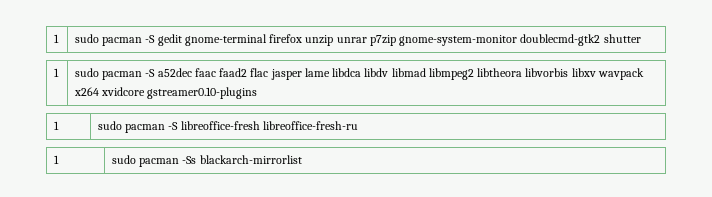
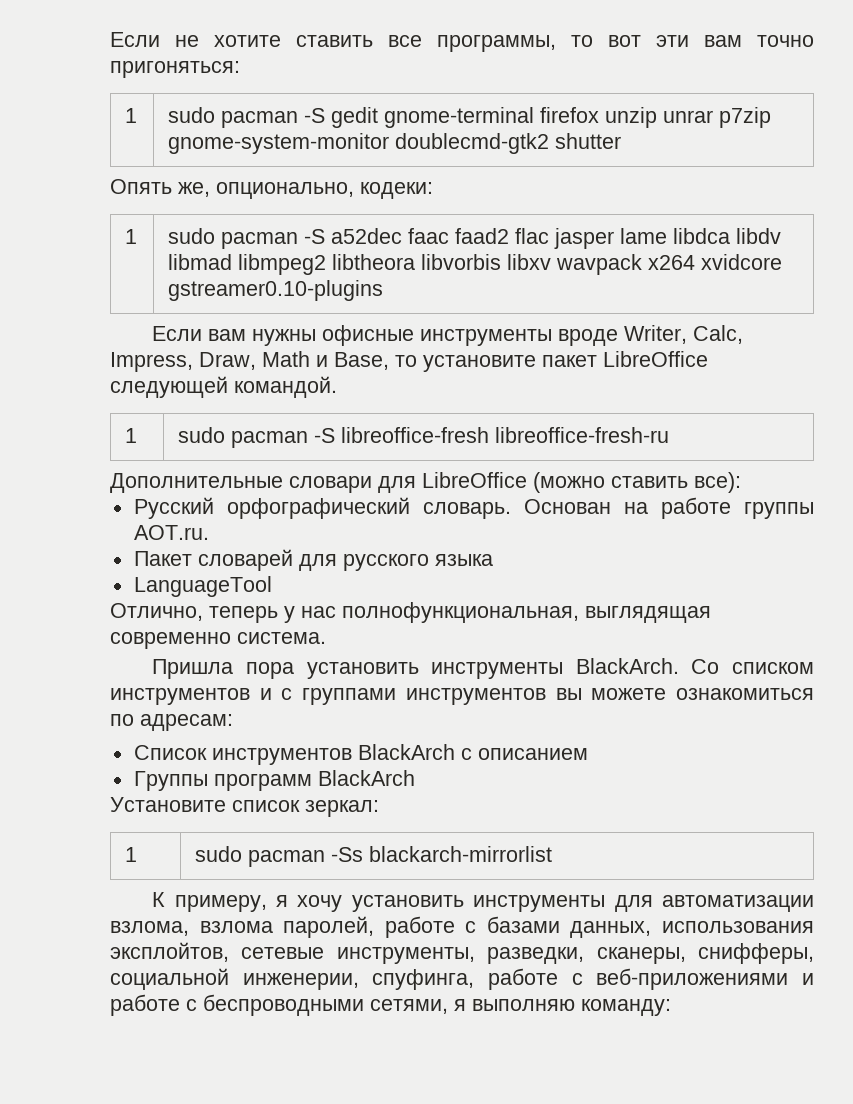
(53, 38) none -> [110,32,814,52] [110,61,240,78] Если не хотите ставить все программы, то вот эти вам точно пригоняться: //
(641, 38) none -> [110,179,433,199] // Опять же, опционально, кодеки:
(258, 93) none -> [152,325,744,346] [110,351,708,372] [110,376,337,398] // Если вам нужны офисные инструменты вроде Writer, Calc, Impress, Draw, Math и Base, то установите пакет LibreOffice следующей командой.
(358, 125) none -> [110,472,741,493] [133,497,815,519] [133,525,209,540] [133,549,493,571] [133,576,272,597] [110,602,711,623] [110,632,326,649] [152,658,815,679] [110,688,814,705] [110,714,233,731] [133,744,588,765] [133,770,415,791] [110,797,379,817] // Дополнительные словари для LibreOffice (можно ставить все): // Русский орфографический словарь. Основан на работе группы AOT.ru. // Пакет словарей для русского языка // LanguageTool // Отлично, теперь у нас полнофункциональная, выглядящая современно система. // Пришла пора установить инструменты BlackArch. Со списком инструментов и с группами инструментов вы можете ознакомиться по адресам: // Список инструментов BlackArch с описанием // Группы программ BlackArch // Установите список зеркал:
(302, 159) none -> [152,892,814,912] [110,916,814,938] [110,942,814,964] [110,968,814,990] [110,994,671,1016] // К примеру, я хочу установить инструменты для автоматизации взлома, взлома паролей, работе с базами данных, использования эксплойтов, сетевые инструменты, разведки, сканеры, снифферы, социальной инженерии, спуфинга, работе с веб-приложениями и работе с беспроводными сетями, я выполняю команду:

